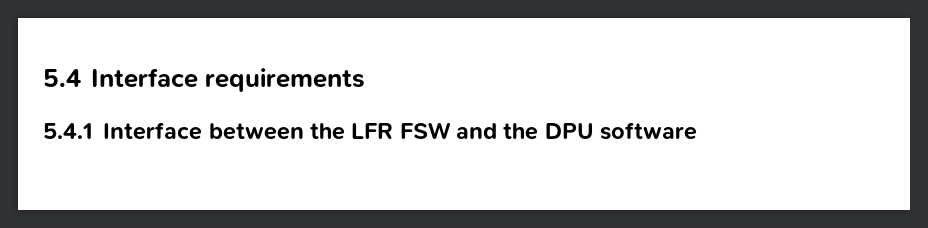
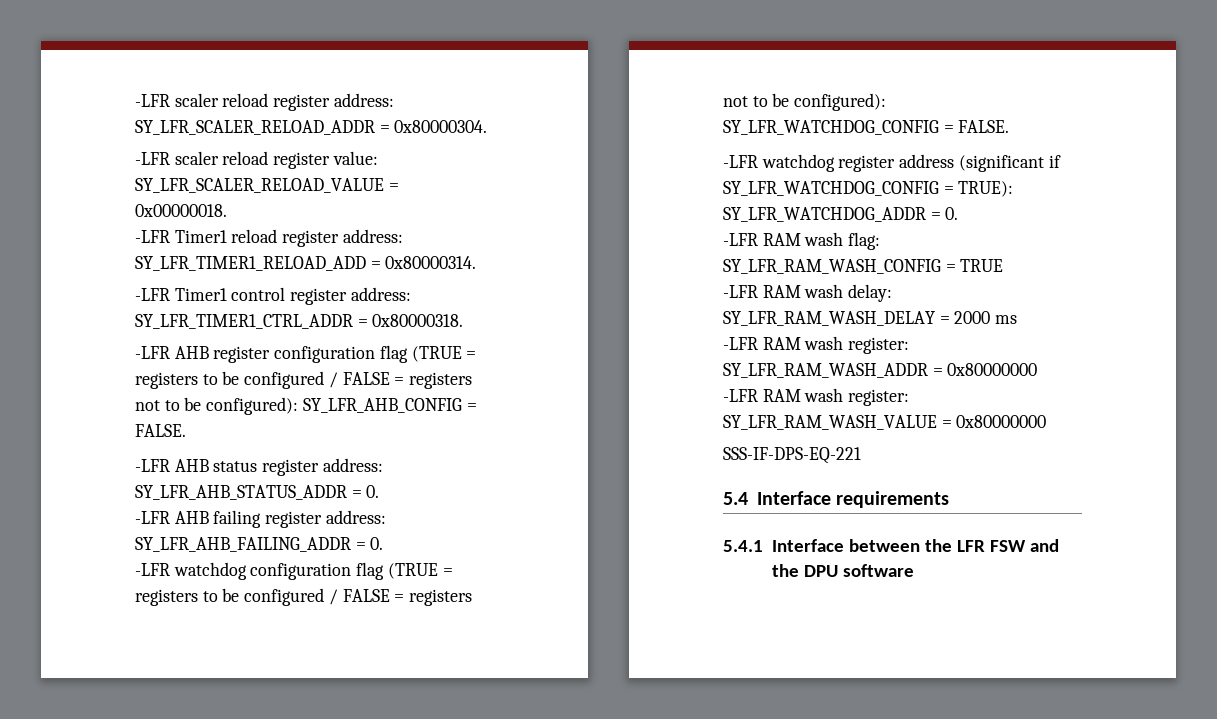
(43, 78) none -> [135,93,394,111] [135,120,488,135] [135,151,378,169] [135,178,399,193] [135,204,227,217] [135,229,403,247] [135,256,477,271] [135,287,411,305] [135,314,464,329] [135,345,477,363] [135,371,473,389] [135,397,477,415] [135,424,186,437] [135,458,383,476] [135,485,380,500] [135,510,386,528] [135,537,384,552] [135,562,453,580] [135,588,473,606] [723,93,887,111] [723,120,1010,135] [723,154,1061,172] [723,181,1014,197] [723,207,959,222] [723,232,881,250] [723,259,1004,274] [723,284,893,302] [723,311,1018,326] [723,336,910,354] [723,363,1038,378] [723,388,910,406] [723,415,1047,430] [723,447,861,464] -LFR scaler reload register address: SY_LFR_SCALER_RELOAD_ADDR = 0x80000304. // -LFR scaler reload register value: SY_LFR_SCALER_RELOAD_VALUE = 0x00000018. // -LFR Timer1 reload register address: SY_LFR_TIMER1_RELOAD_ADD = 0x80000314. // -LFR Timer1 control register address: SY_LFR_TIMER1_CTRL_ADDR = 0x80000318. // -LFR AHB register configuration flag (TRUE = registers to be configured / FALSE = registers not to be configured): SY_LFR_AHB_CONFIG = FALSE. // -LFR AHB status register address: SY_LFR_AHB_STATUS_ADDR = 0. // -LFR AHB failing register address: SY_LFR_AHB_FAILING_ADDR = 0. // -LFR watchdog configuration flag (TRUE = registers to be configured / FALSE = registers not to be configured): SY_LFR_WATCHDOG_CONFIG = FALSE. // -LFR watchdog register address (significant if SY_LFR_WATCHDOG_CONFIG = TRUE): SY_LFR_WATCHDOG_ADDR = 0. // -LFR RAM wash flag: SY_LFR_RAM_WASH_CONFIG = TRUE // -LFR RAM wash delay: SY_LFR_RAM_WASH_DELAY = 2000 ms // -LFR RAM wash register: SY_LFR_RAM_WASH_ADDR = 0x80000000 // -LFR RAM wash register: SY_LFR_RAM_WASH_VALUE = 0x80000000 // SSS-IF-DPS-EQ-221 //

